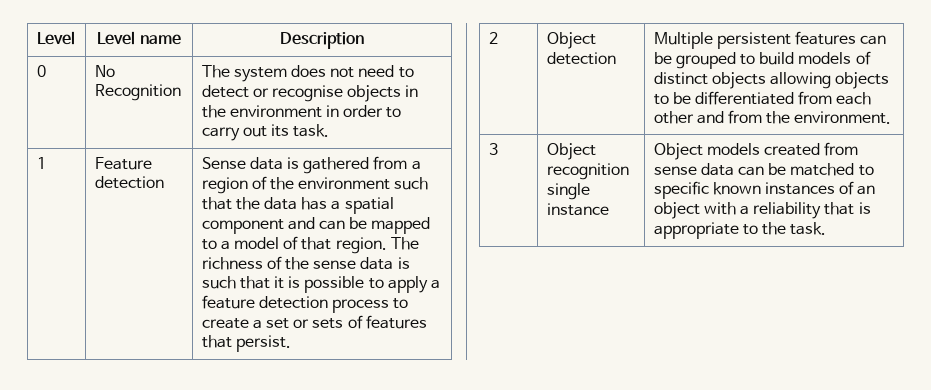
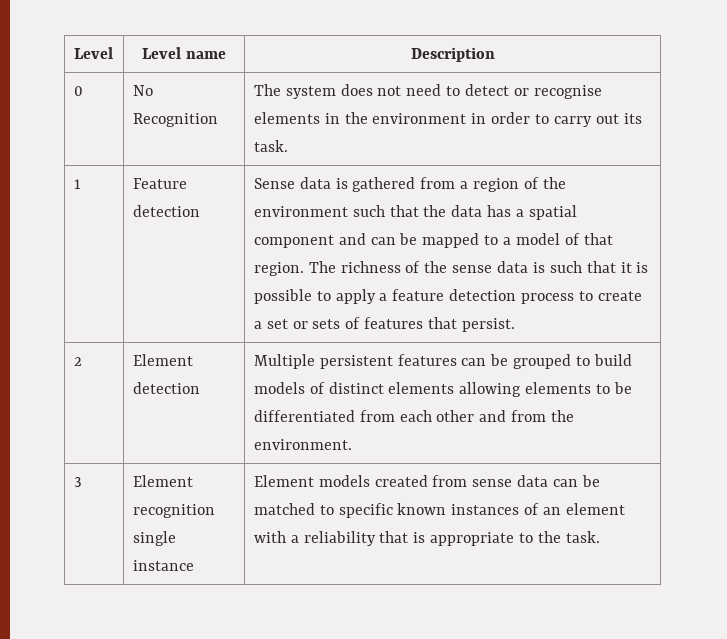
[347,85,402,102] objects -> [253,112,320,124] elements
[546,32,596,49] Object -> [132,354,193,366] Element
[711,72,890,89] objects allowing objects -> [388,382,592,397] elements allowing elements
[546,143,596,160] Object -> [132,475,193,487] Element
[653,143,703,160] Object -> [253,475,314,487] Element
[653,202,700,219] object -> [565,503,625,515] element

